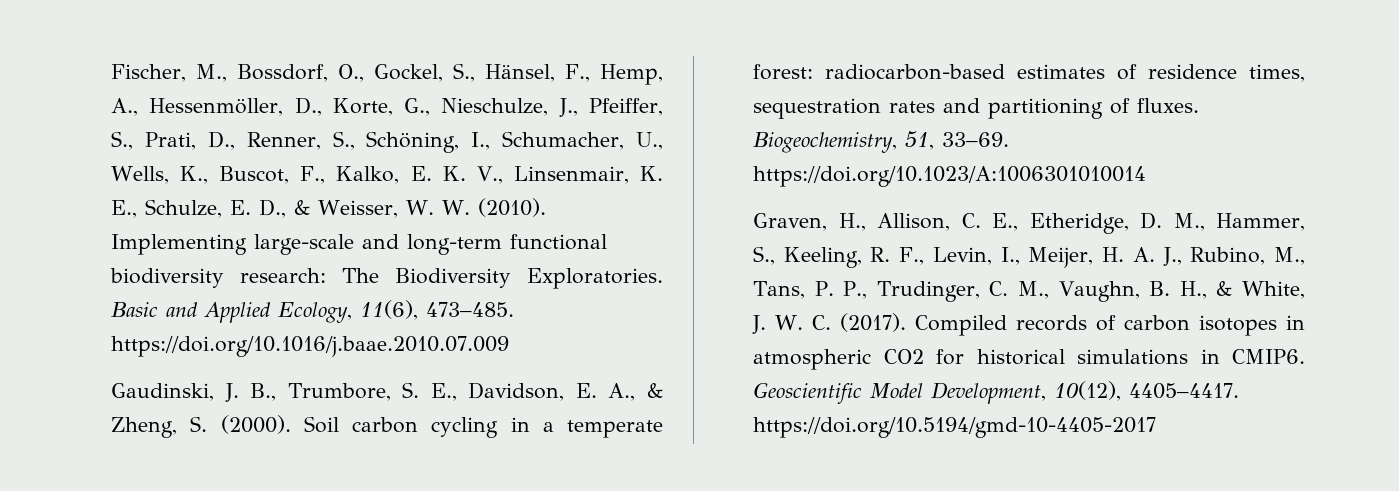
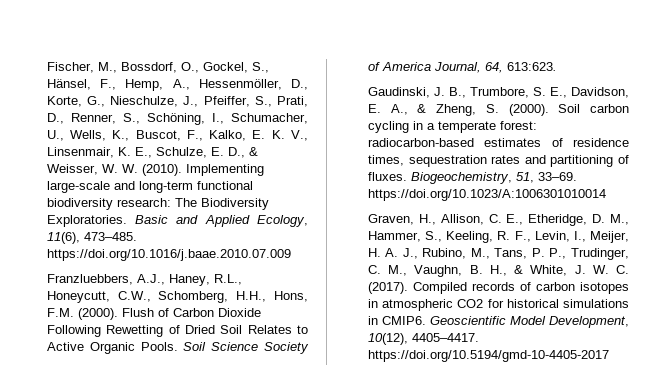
(510, 346) none -> [46,274,242,286] [46,291,308,303] [46,308,261,320] [46,325,308,337] [46,342,309,354] [367,62,557,73] // Franzluebbers, A.J., Haney, R.L., Honeycutt, C.W., Schomberg, H.H., Hons, F.M. (2000). Flush of Carbon Dioxide Following Rewetting of Dried Soil Relates to Active Organic Pools. Soil Science Society of America Journal, 64, 613:623.

